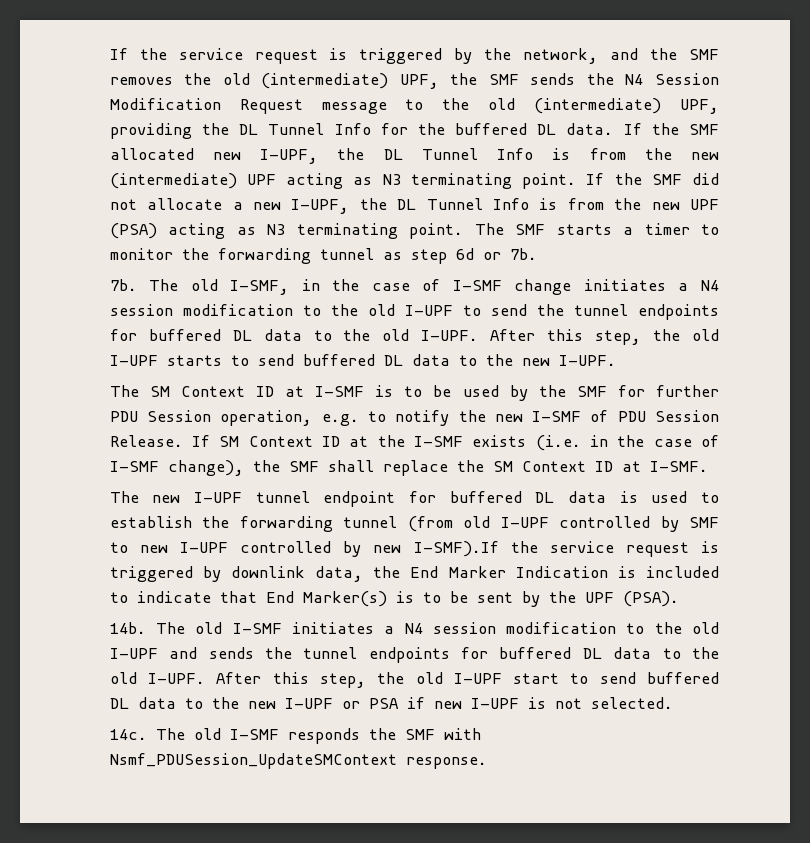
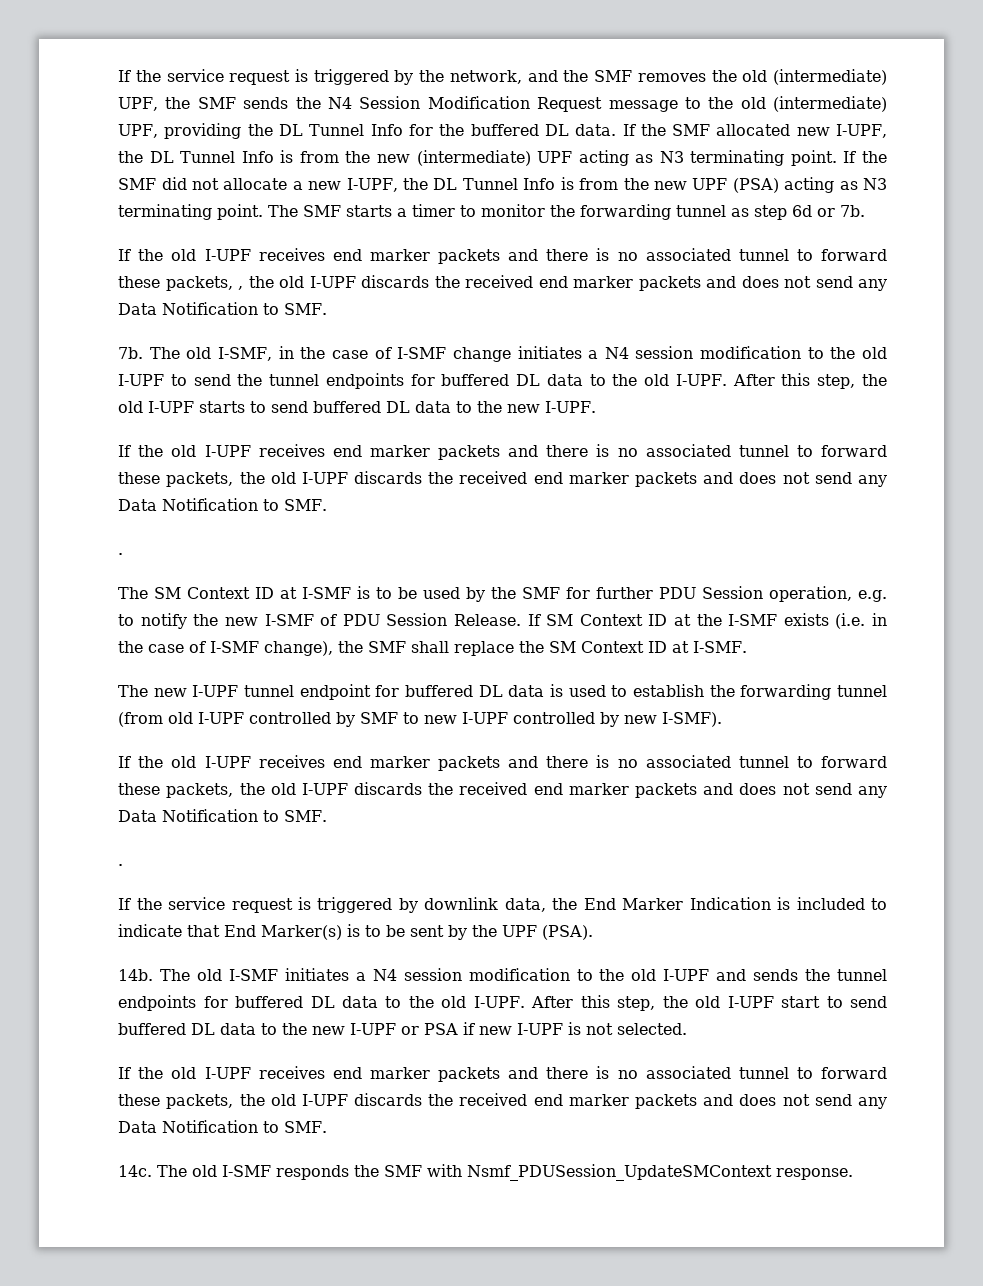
(537, 254) none -> [118,248,887,264] [118,275,888,291] [118,302,328,315] // If the old I-UPF receives end marker packets and there is no associated tunnel to forward these packets, , the old I-UPF discards the received end marker packets and does not send any Data Notification to SMF.
(616, 360) none -> [118,444,887,460] [118,471,888,487] [118,498,328,511] [118,553,124,555] // If the old I-UPF receives end marker packets and there is no associated tunnel to forward these packets, the old I-UPF discards the received end marker packets and does not send any Data Notification to SMF. // .
[413,541,499,557] I-SMF).If -> [662,712,723,727] [118,755,887,771] [118,782,888,798] [118,809,328,822] [118,864,124,866] [118,898,132,910] I-SMF). // If the old I-UPF receives end marker packets and there is no associated tunnel to forward these packets, the old I-UPF discards the received end marker packets and does not send any Data Notification to SMF. // . // If
(673, 703) none -> [118,1066,887,1082] [118,1093,888,1109] [118,1120,328,1133] // If the old I-UPF receives end marker packets and there is no associated tunnel to forward these packets, the old I-UPF discards the received end marker packets and does not send any Data Notification to SMF.

